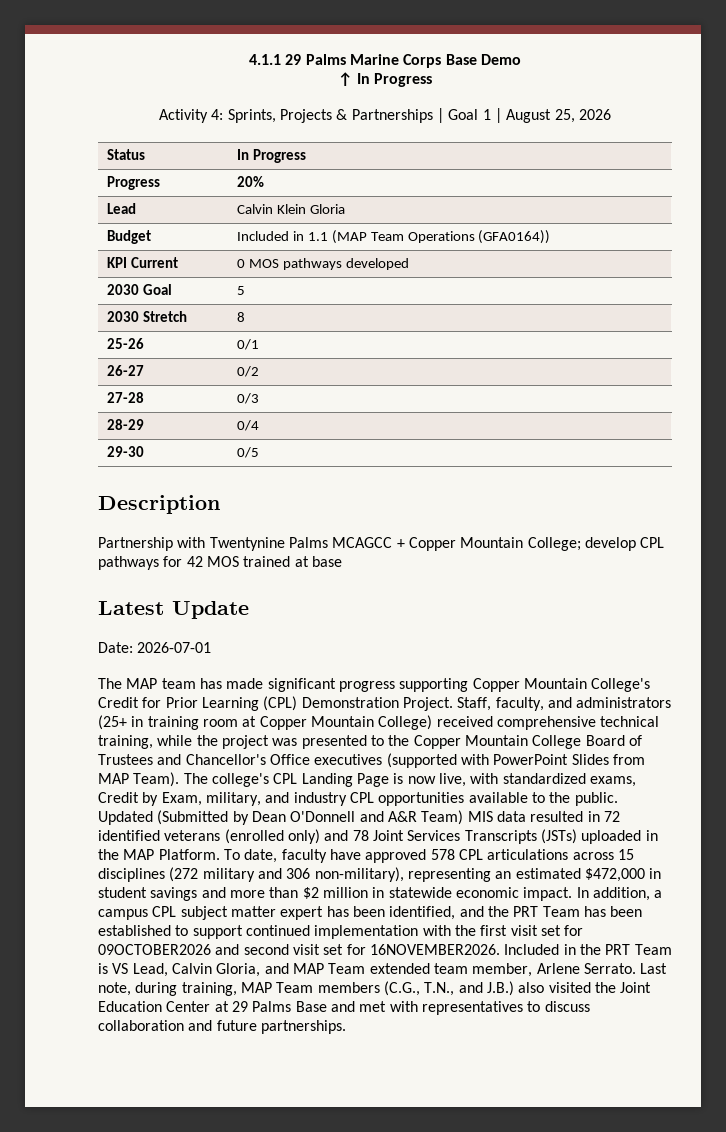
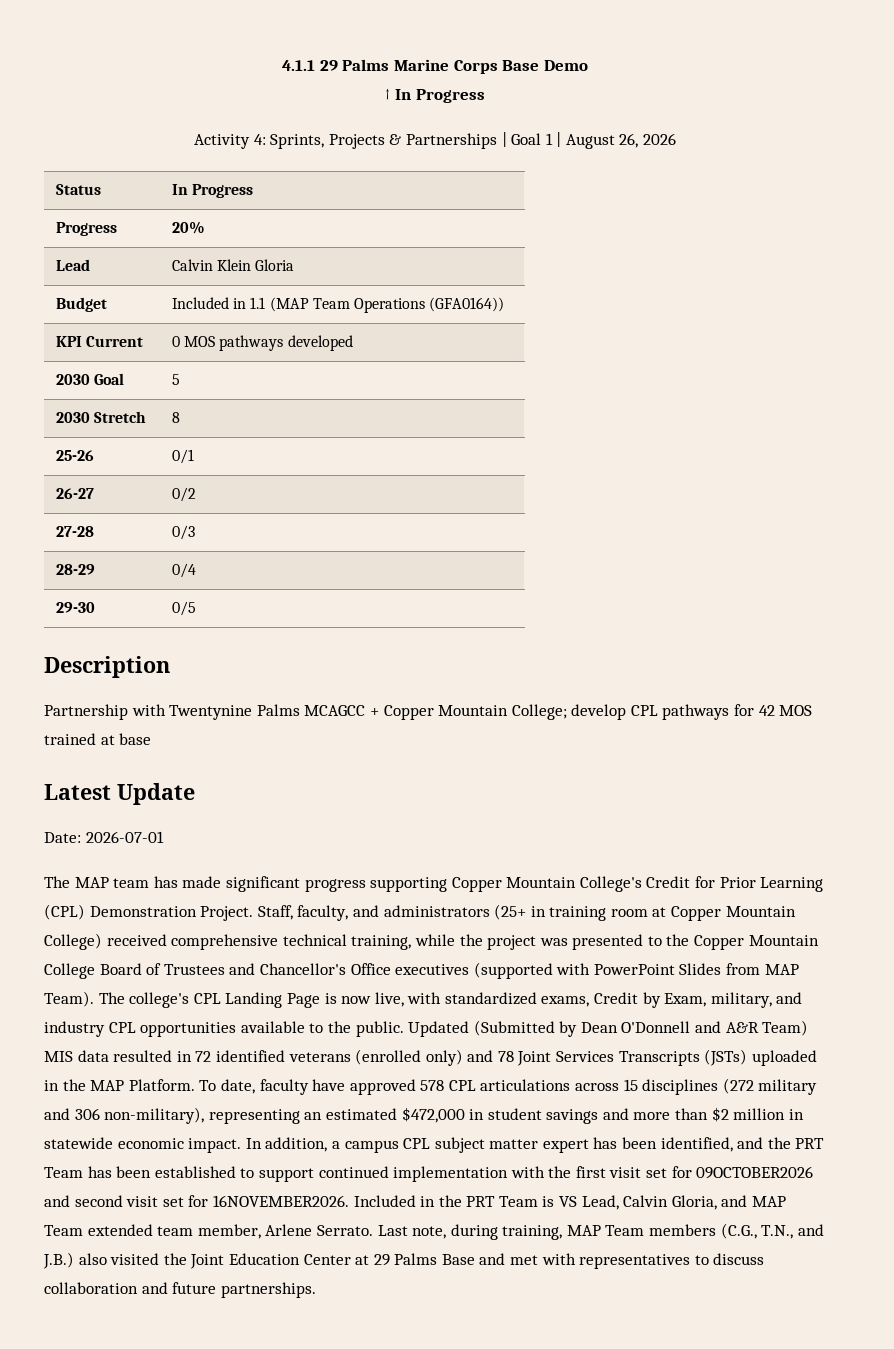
[554,109,575,123] 25, -> [619,133,639,148] 26,

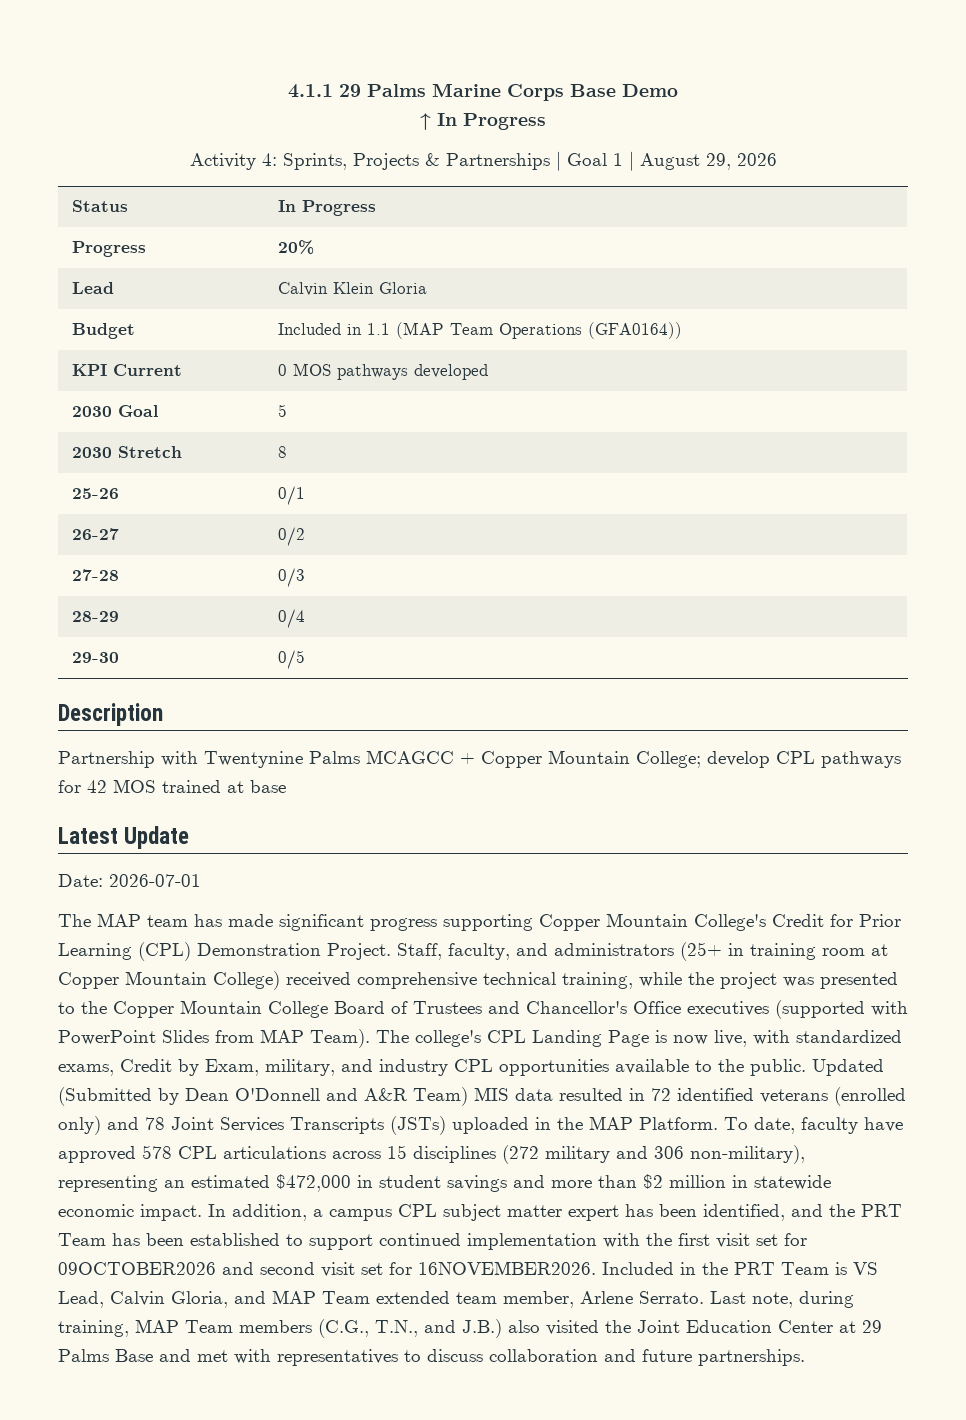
[619,133,639,148] 26, -> [705,153,731,170] 29,

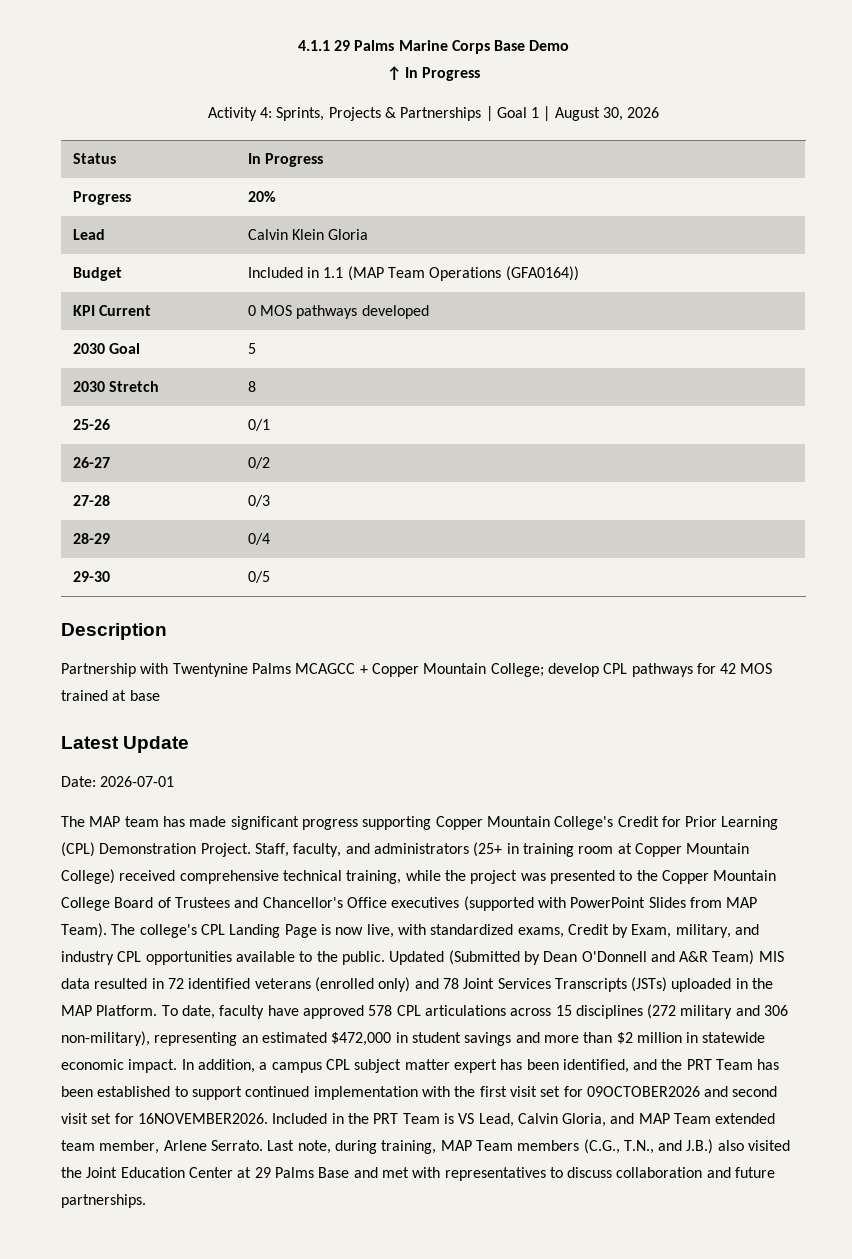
[705,153,731,170] 29, -> [603,107,624,121] 30,

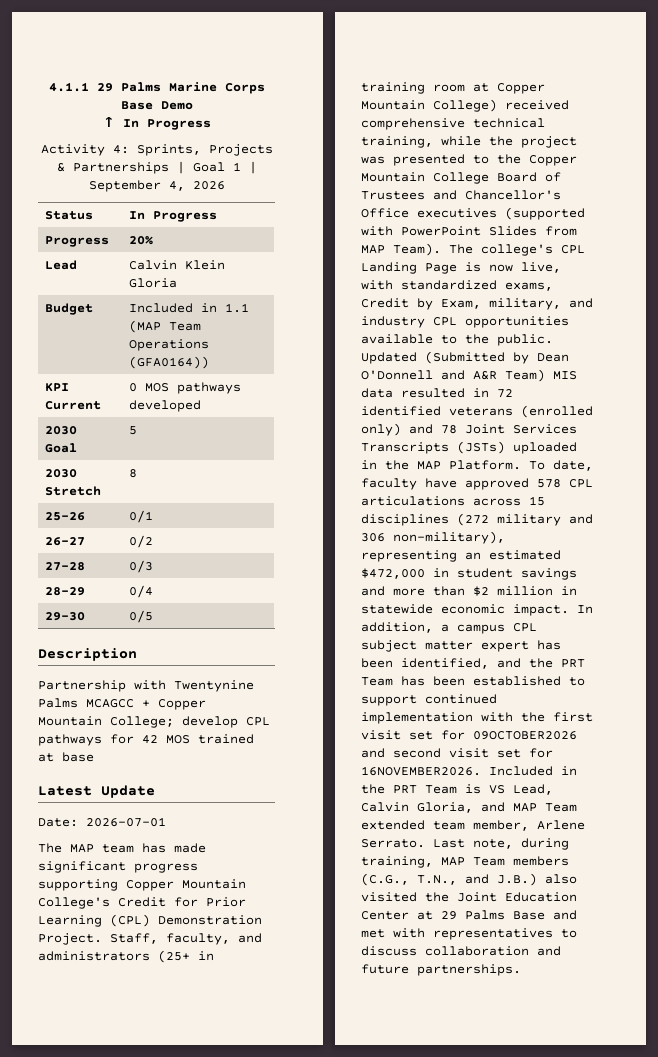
[554,107,624,121] August 30, -> [88,180,185,192] September 4,

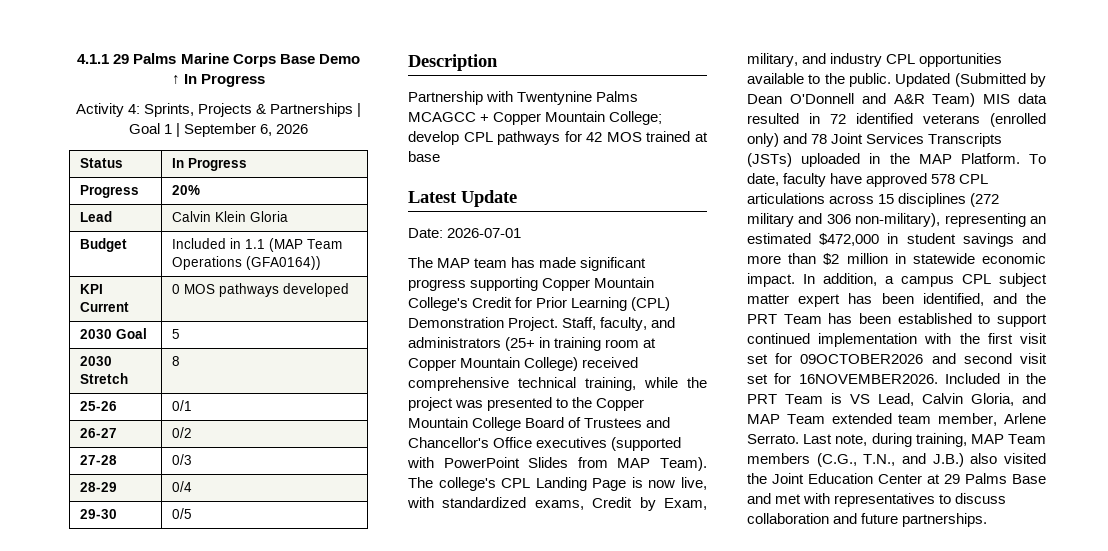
[168,181,185,191] 4, -> [260,124,273,136] 6,

